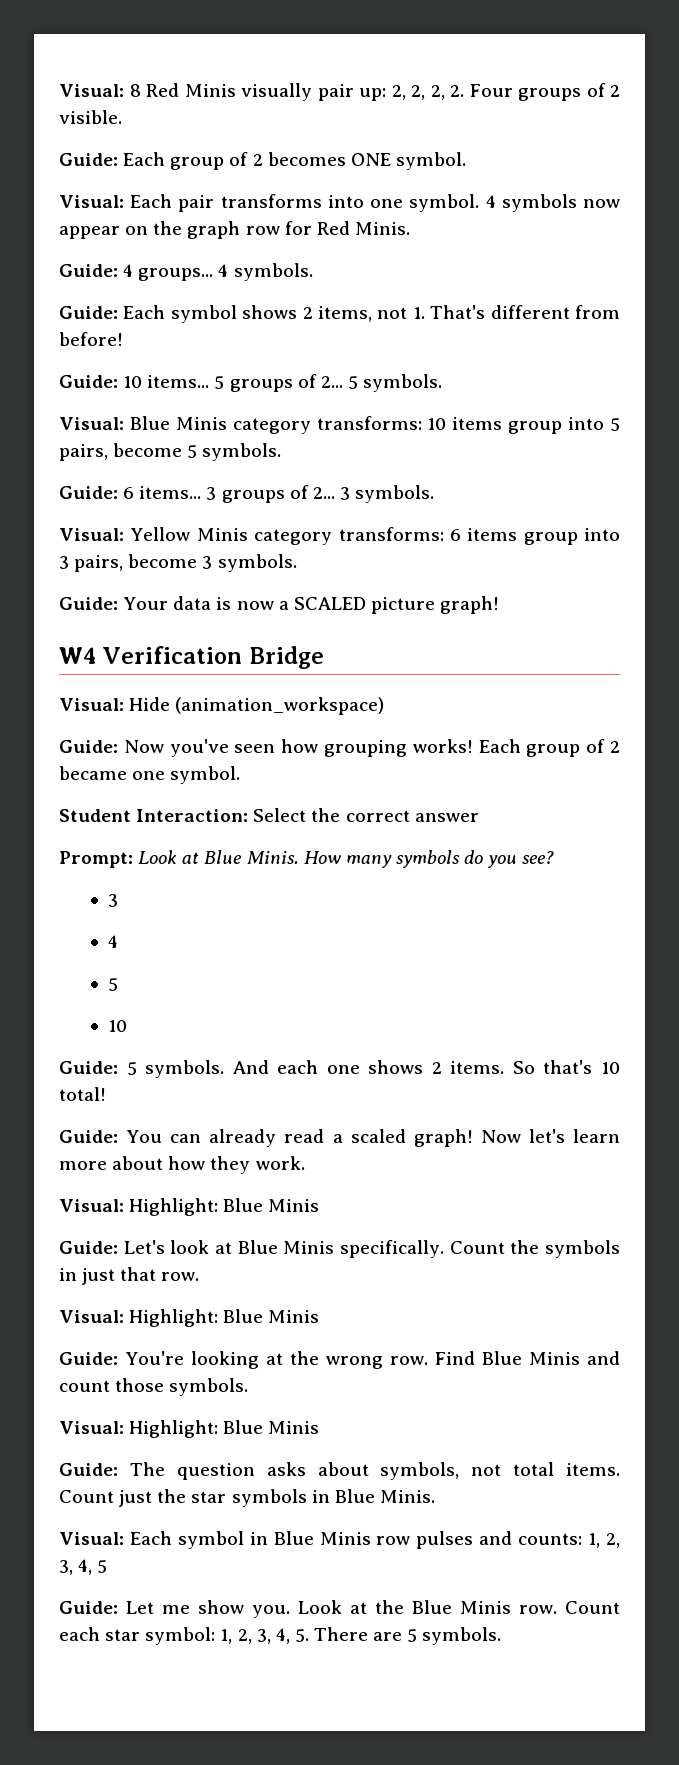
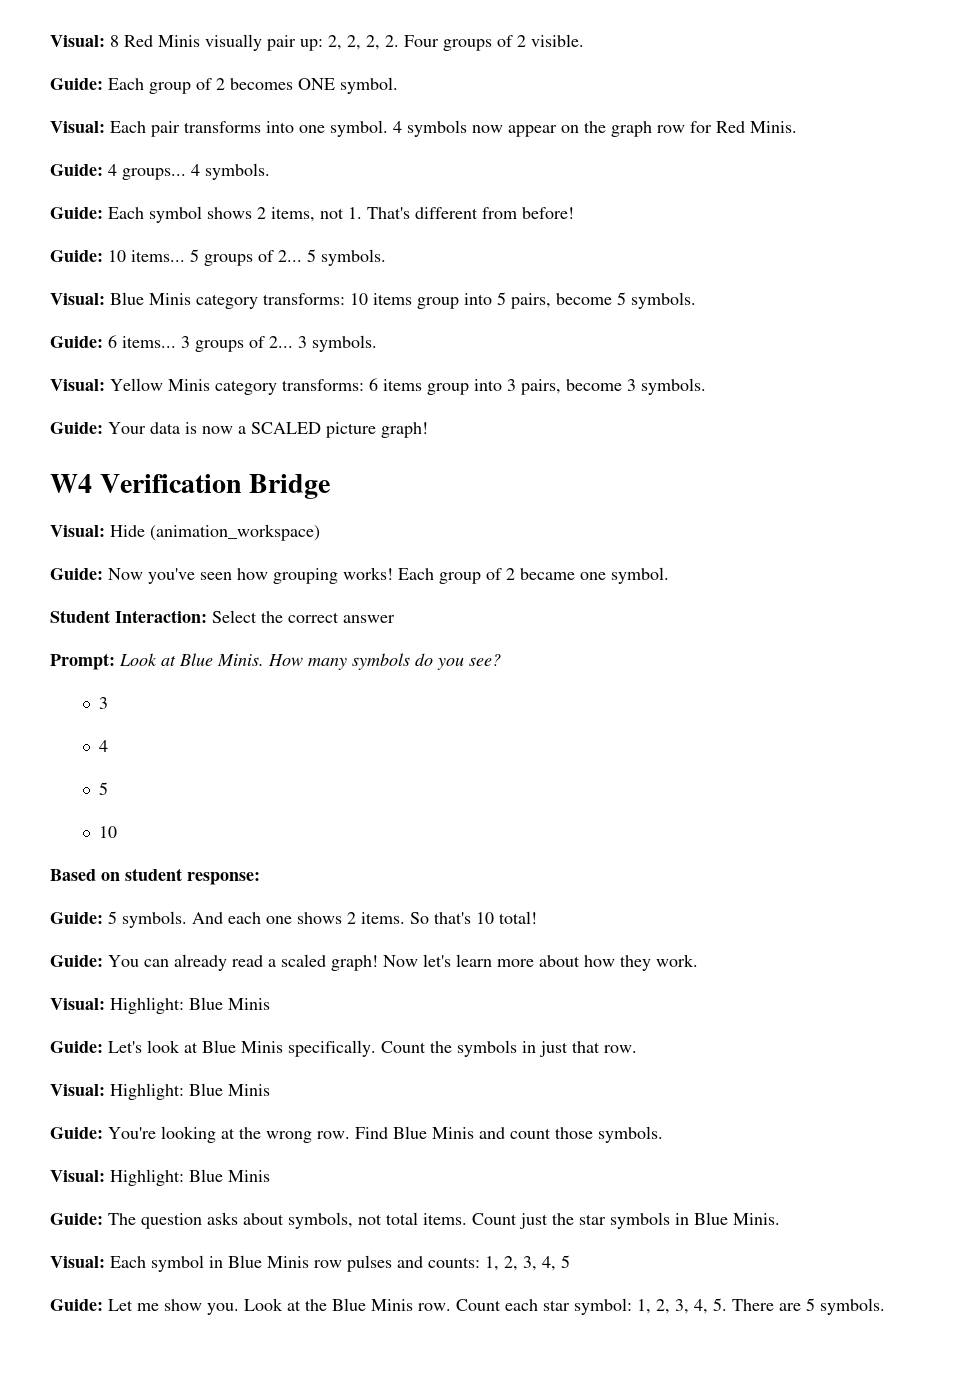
(128, 1026) none -> [50,868,260,885] // Based on student response:

